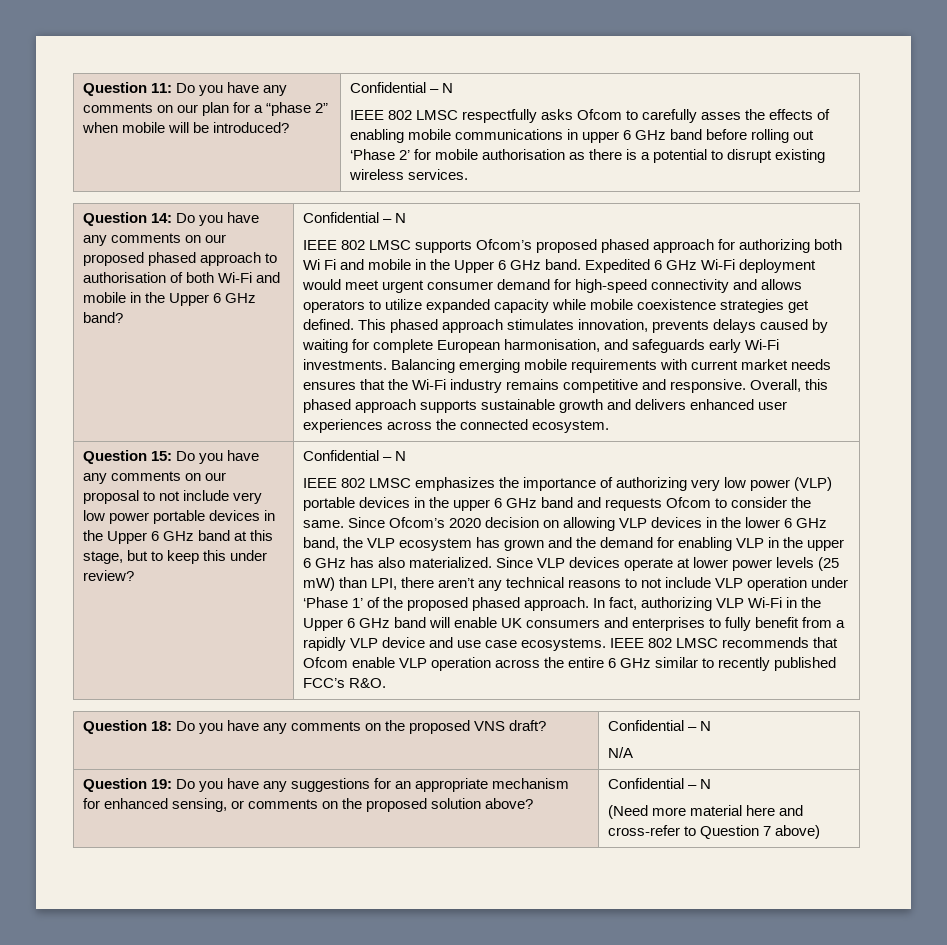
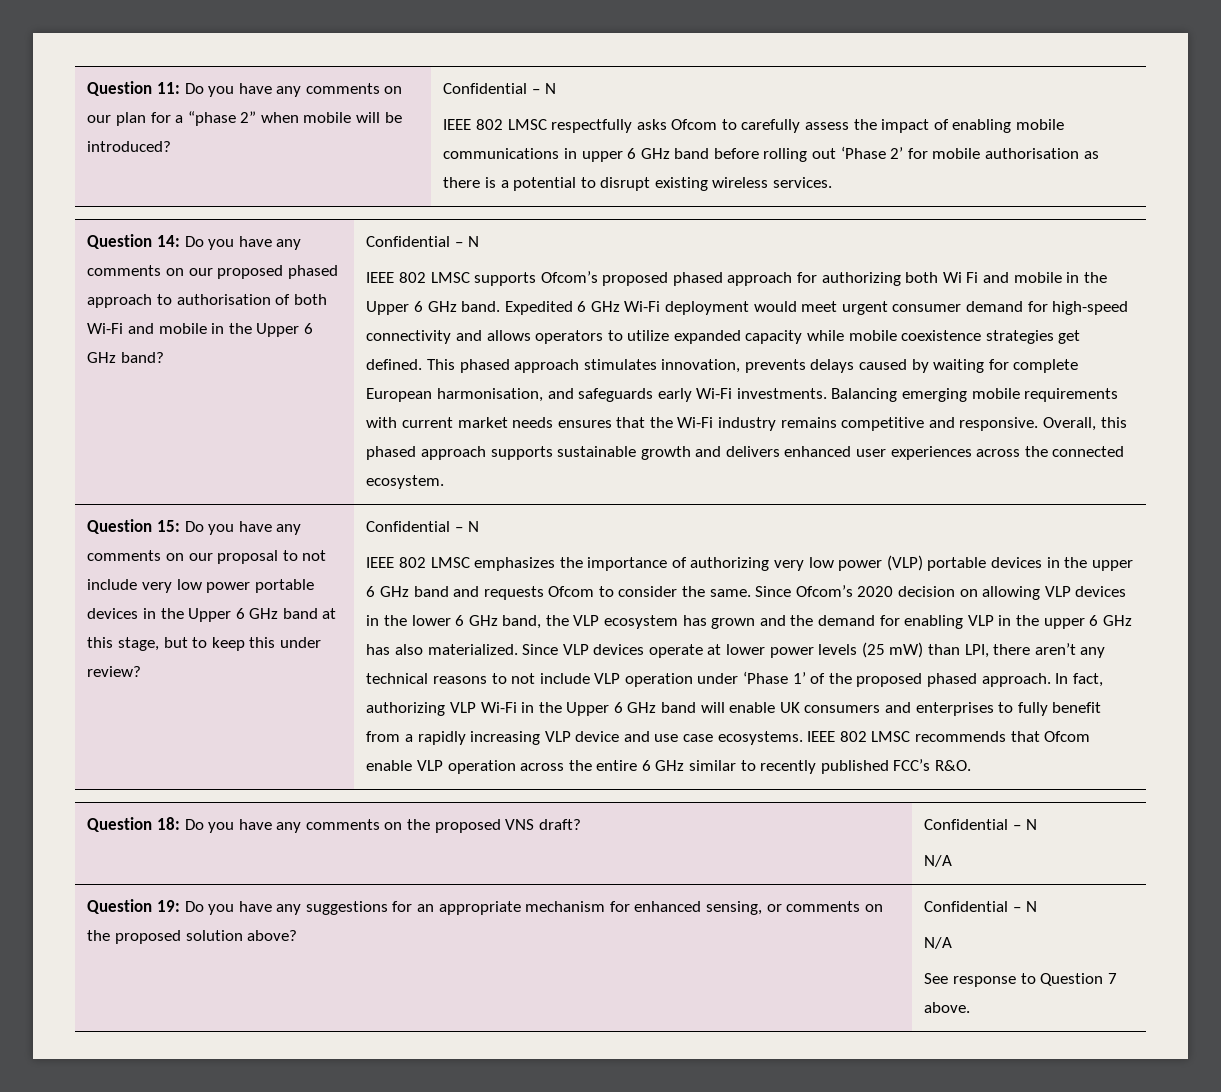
[701,109,814,120] asses the effects -> [805,119,930,133] assess the impact
(346, 644) none -> [470,731,541,745] increasing
[607,805,803,819] [607,825,680,836] (Need more material here and cross-refer -> [924,937,953,949] [924,973,1016,987] N/A // See response
[774,825,820,839] above) -> [924,1002,971,1013] above.

